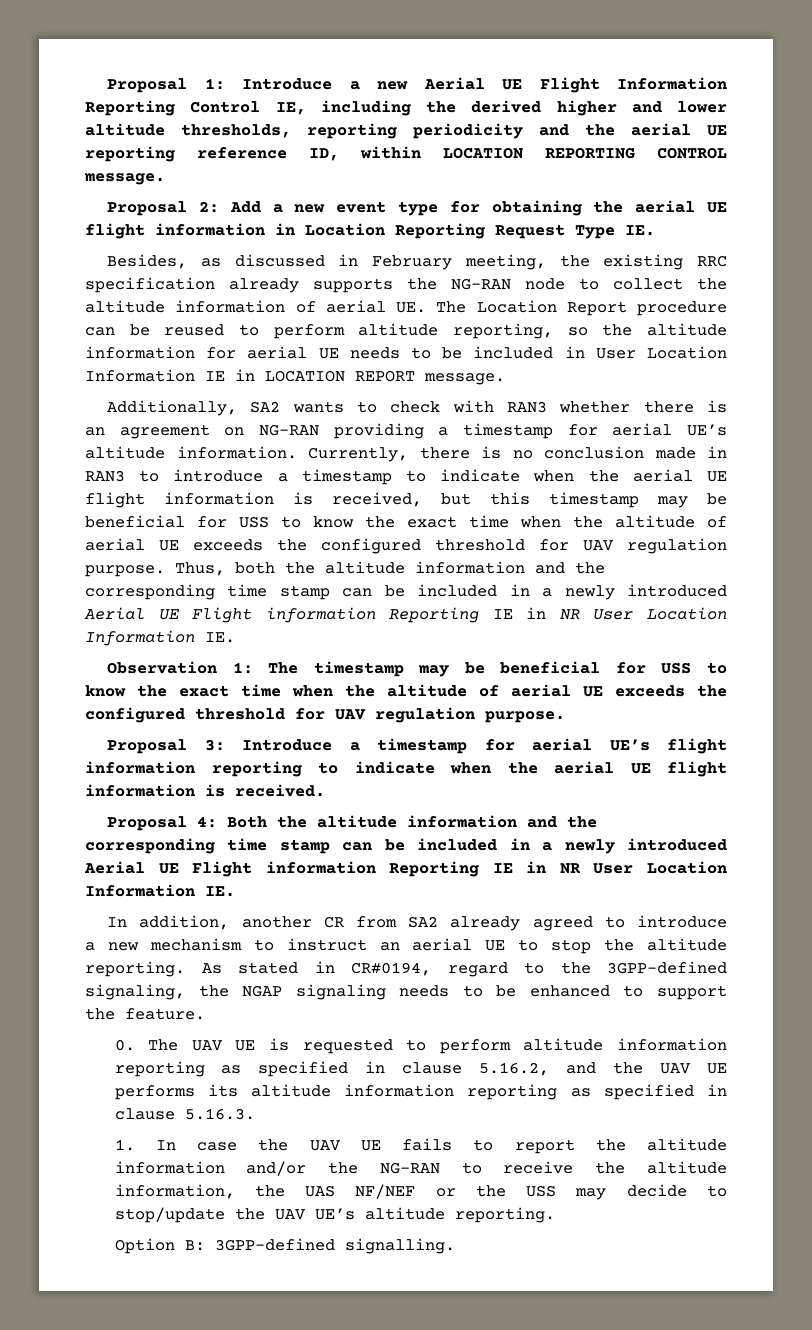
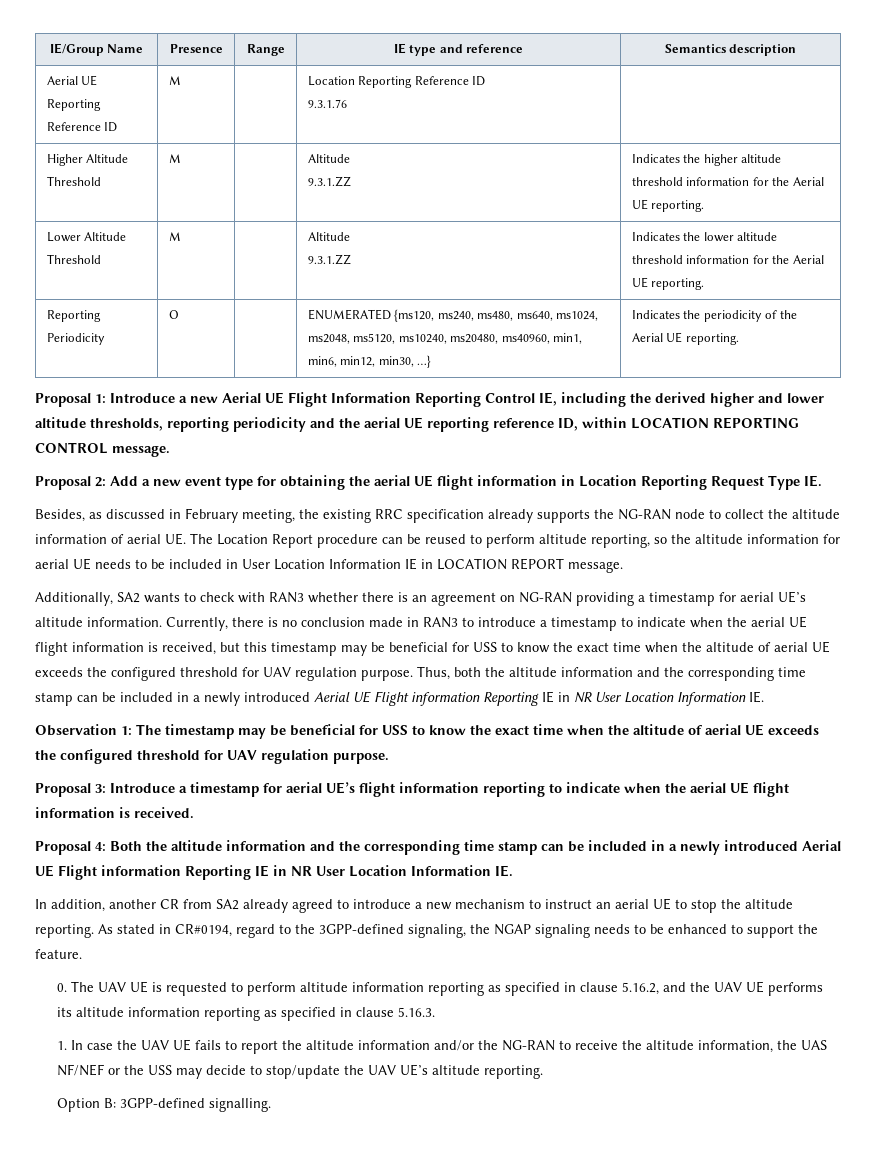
(107, 85) none -> [49,43,144,56] [169,44,223,53] [246,44,285,56] [393,43,524,56] [664,44,797,56] [46,75,98,86] [46,99,101,111] [46,122,118,132] [168,76,181,85] [307,76,486,88] [307,99,347,108] [46,154,129,166] [46,176,101,186] [168,154,181,163] [307,154,350,163] [307,176,351,187] [631,154,782,166] [631,177,824,186] [631,199,705,212] [46,232,127,242] [46,254,101,264] [168,232,181,241] [307,232,350,241] [307,254,351,265] [631,232,778,242] [631,255,824,264] [631,277,705,290] [46,310,101,322] [46,333,105,345] [168,310,179,319] [307,309,599,322] [307,333,583,344] [307,355,432,368] [631,310,797,322] [631,332,739,345] IE/Group Name | Presence | Range | IE type and reference | Semantics description // Aerial UE Reporting Reference ID | M | | Location Reporting Reference ID // 9.3.1.76 | // Higher Altitude Threshold | M | | Altitude // 9.3.1.ZZ | Indicates the higher altitude threshold information for the Aerial UE reporting. // Lower Altitude Threshold | M | | Altitude // 9.3.1.ZZ | Indicates the lower altitude threshold information for the Aerial UE reporting. // Reporting Periodicity | O | | ENUMERATED {ms120, ms240, ms480, ms640, ms1024, ms2048, ms5120, ms10240, ms20480, ms40960, min1, min6, min12, min30, …} | Indicates the periodicity of the Aerial UE reporting. //

